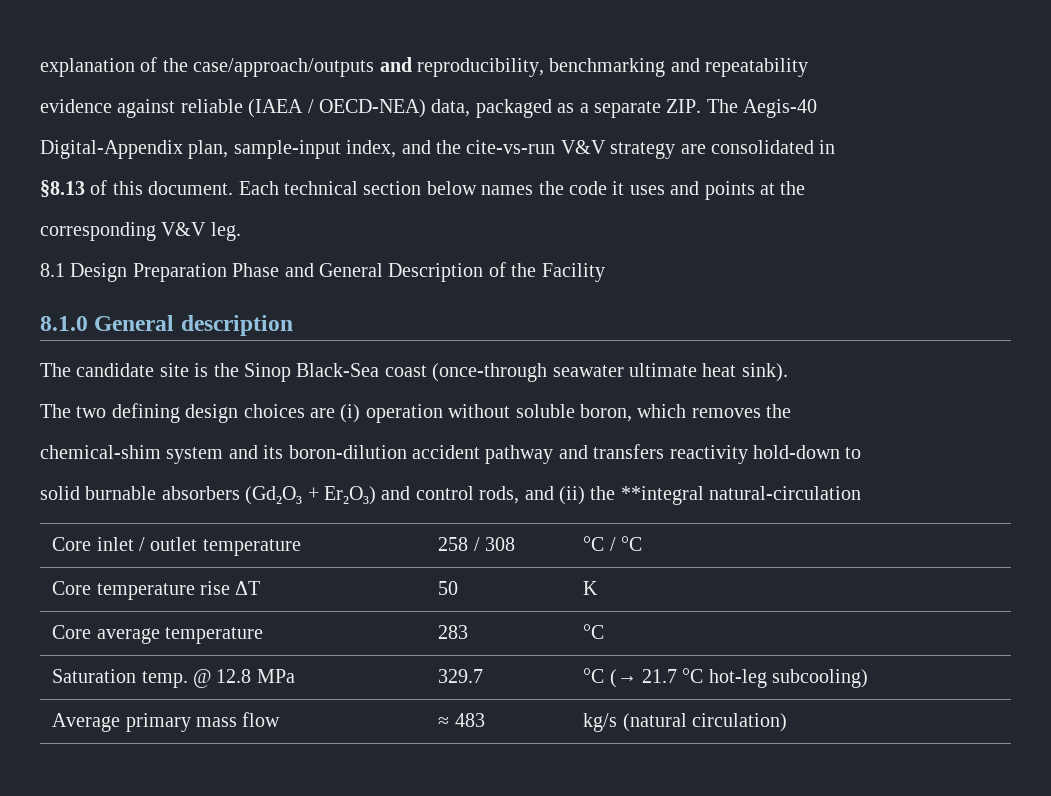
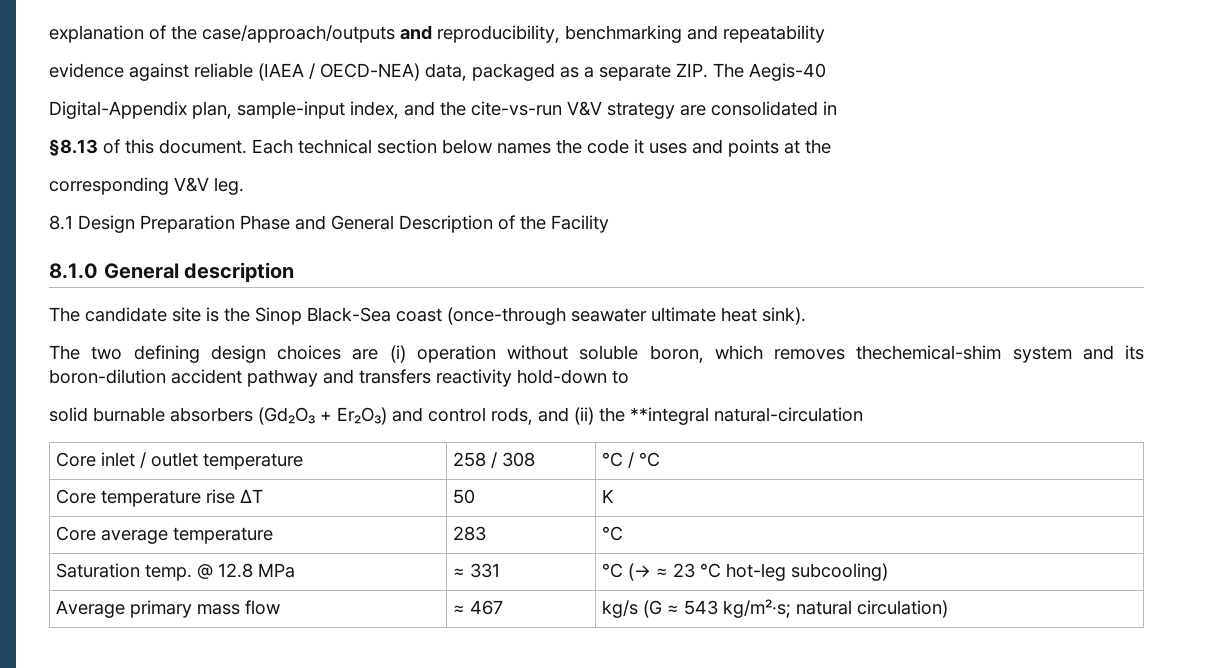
[766,404,792,418] [40,445,161,459] the // chemical-shim -> [856,345,1002,360] thechemical-shim
[438,669,484,683] 329.7 -> [453,563,501,578] ≈ 331
[641,669,677,683] 21.7 -> [656,563,696,578] ≈ 23
[454,713,485,727] 483 -> [470,600,504,615] 467
[622,713,687,732] (natural -> [643,599,853,618] (G ≈ 543 kg/m²·s; natural

